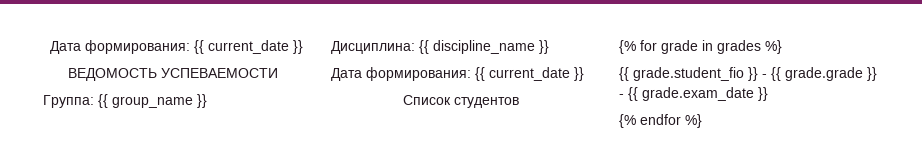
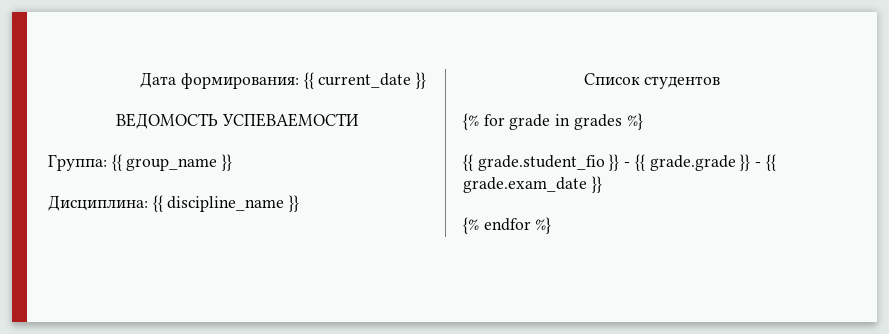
[331,67,584,81] // Дата формирования: {{ current_date }} -> (300, 203) none

